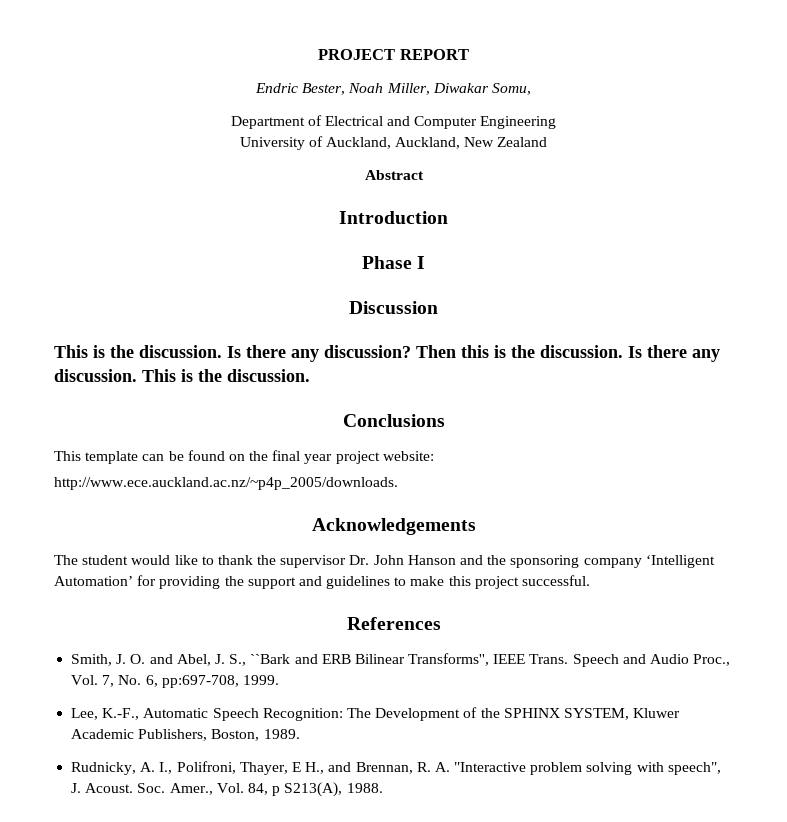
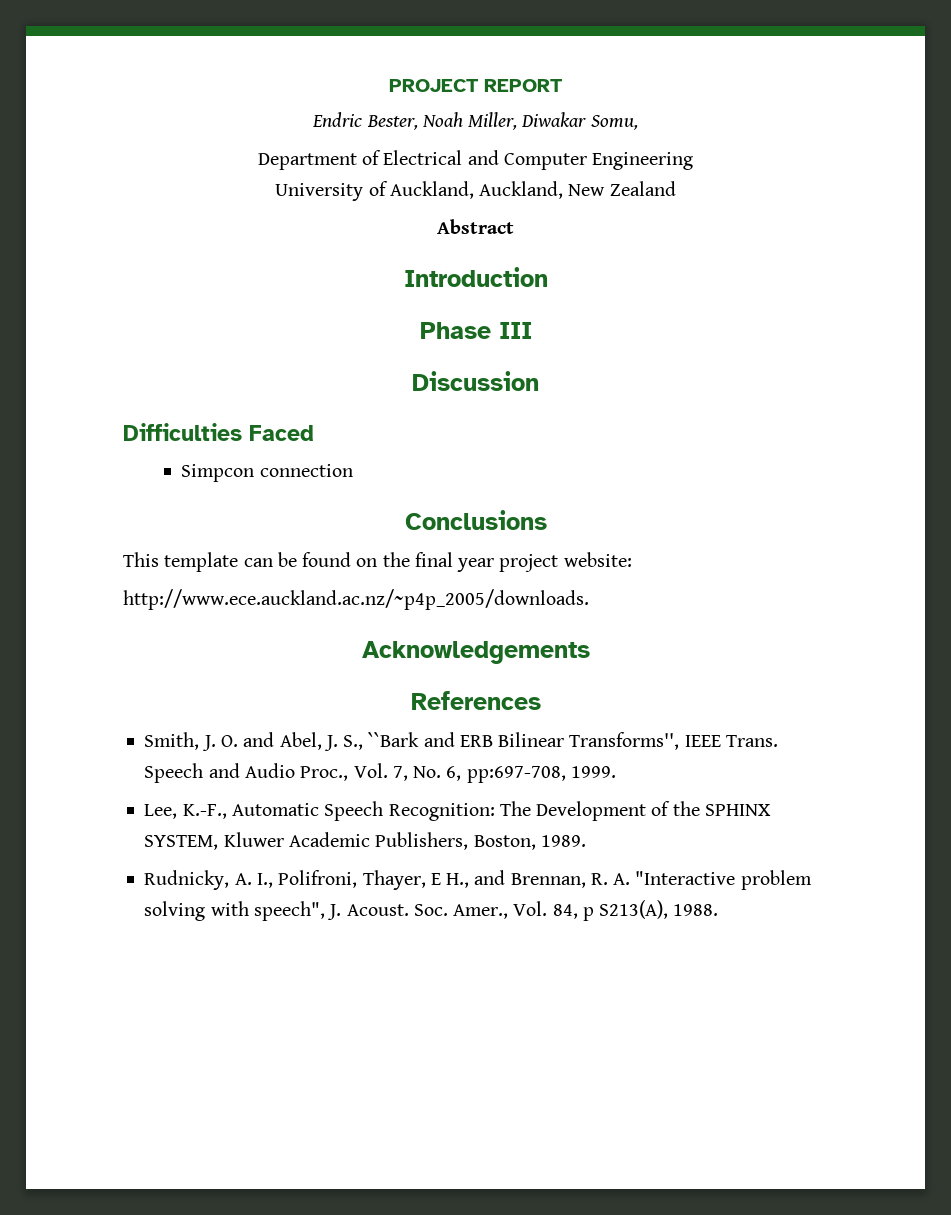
[417,256,426,269] I -> [498,322,532,339] III
[54,345,720,362] [54,369,310,382] This is the discussion. Is there any discussion? Then this is the discussion. Is there any discussion. This is the discussion. -> [123,423,314,441] [181,464,353,482] Difficulties Faced // Simpcon connection
[54,555,715,568] [54,575,591,589] // The student would like to thank the supervisor Dr. John Hanson and the sponsoring company ‘Intelligent Automation’ for providing the support and guidelines to make this project successful. -> (590, 652) none

